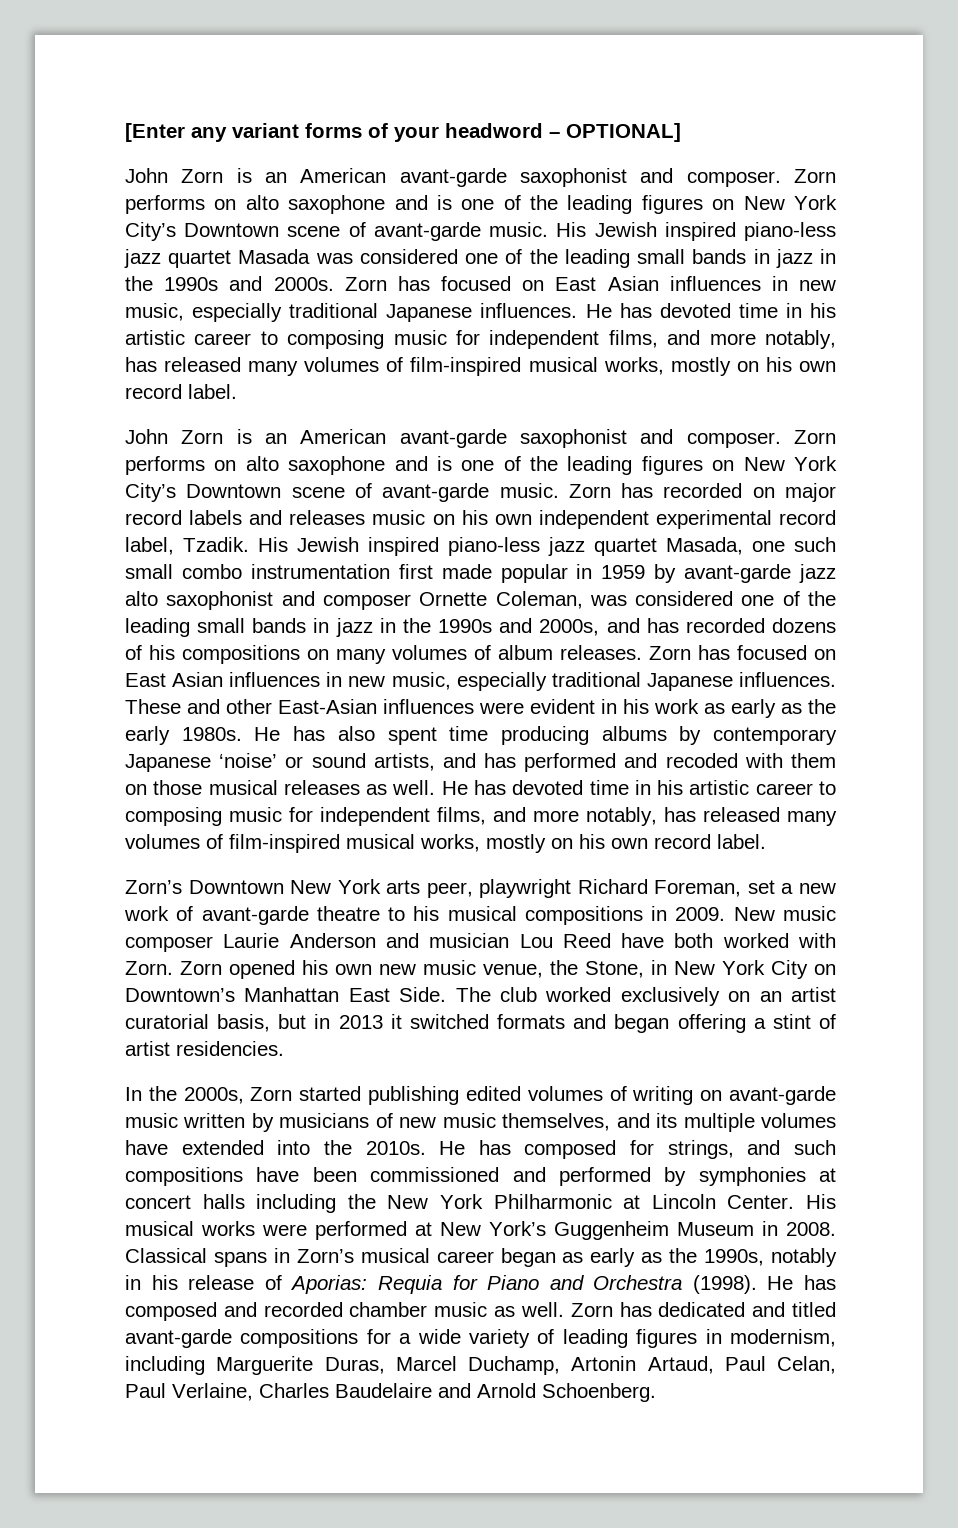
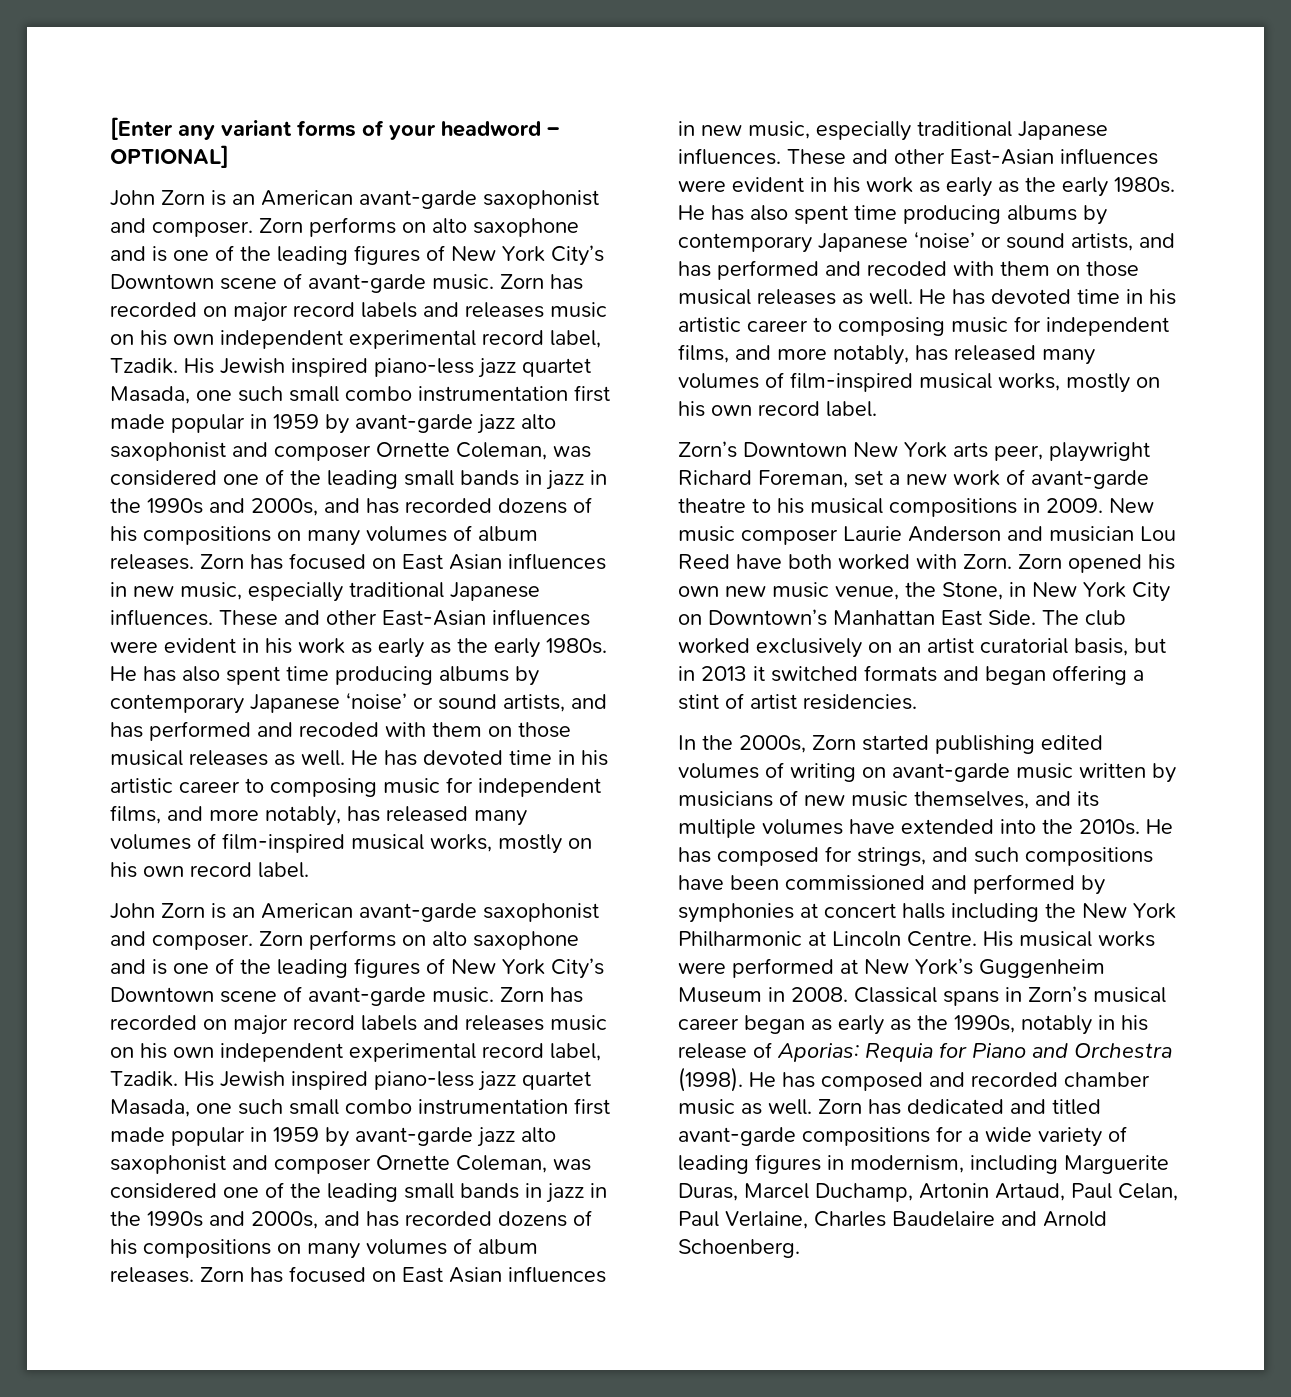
[712,195,837,210] [125,222,836,241] [124,249,311,268] on New York City’s Downtown scene of avant-garde music. His Jewish inspired piano-less jazz quartet Masada -> [426,245,604,266] [110,273,583,293] [110,302,607,322] [110,330,601,349] [110,358,591,378] [110,385,610,404] [110,414,556,434] [110,442,547,461] of New York City’s Downtown scene of avant-garde music. Zorn has recorded on major record labels and releases music on his own independent experimental record label, Tzadik. His Jewish inspired piano-less jazz quartet Masada, one such small combo instrumentation first made popular in 1959 by avant-garde jazz alto saxophonist and composer Ornette Coleman,
[273,277,334,291] 2000s. -> [251,497,592,516] [110,525,538,546] [110,554,194,570] 2000s, and has recorded dozens of his compositions on many volumes of album releases.
(578, 310) none -> [219,609,590,626] [110,638,607,658] [110,666,539,686] [110,692,607,714] [110,721,571,741] [110,750,345,766] These and other East-Asian influences were evident in his work as early as the early 1980s. He has also spent time producing albums by contemporary Japanese ‘noise’ or sound artists, and has performed and recoded with them on those musical releases as well.
[712,460,735,471] on -> [426,958,445,974] of
[727,1195,795,1209] Center. -> [907,931,977,947] Centre.

